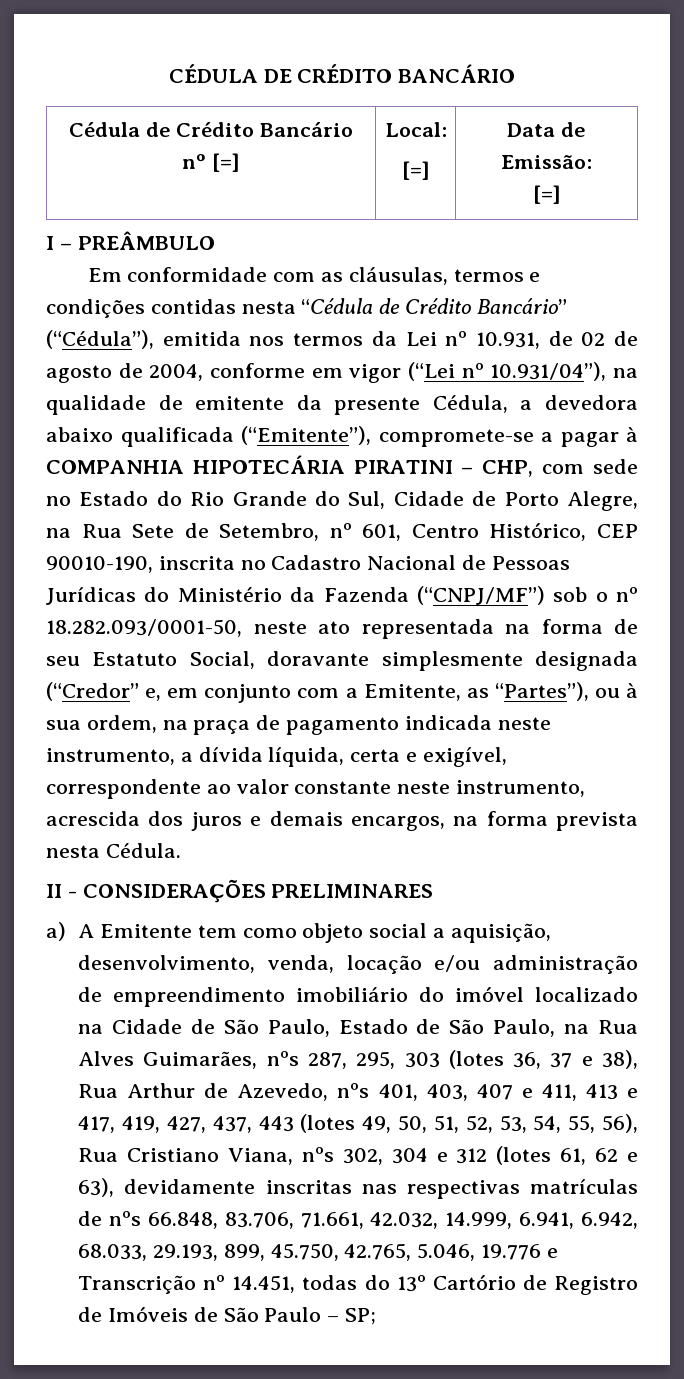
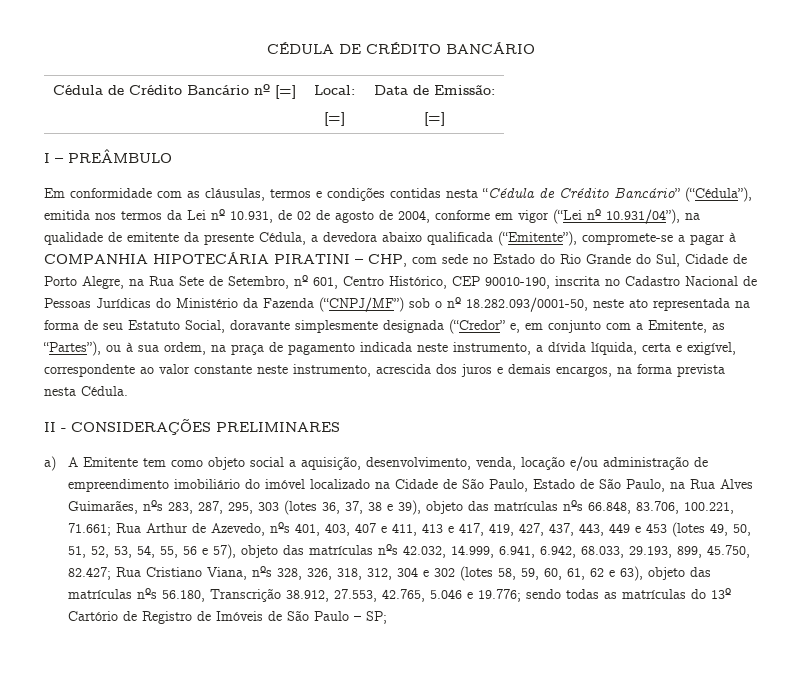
(299, 1058) none -> [168,502,194,514] 283,
[550,1050,638,1069] 37 e 38), -> [345,500,735,515] [68,523,112,536] 37, 38 e 39), objeto das matrículas nºs 66.848, 83.706, 100.221, 71.661;
[258,1116,294,1132] 443 -> [579,523,668,536] 443, 449 e 453
[602,1114,639,1133] [78,1146,639,1165] [78,1178,638,1199] [78,1211,364,1229] 56), Rua Cristiano Viana, nºs 302, 304 e 312 (lotes 61, 62 e 63), devidamente inscritas nas respectivas matrículas de nºs 66.848, 83.706, 71.661, -> [183,544,399,559] 56 e 57), objeto das matrículas nºs
[344,1243,558,1261] [78,1275,358,1294] 42.765, 5.046, 19.776 e Transcrição nº 14.451, todas -> [68,566,712,581] [68,588,687,602] 82.427; Rua Cristiano Viana, nºs 328, 326, 318, 312, 304 e 302 (lotes 58, 59, 60, 61, 62 e 63), objeto das matrículas nºs 56.180, Transcrição 38.912, 27.553, 42.765, 5.046 e 19.776; sendo todas as matrículas

